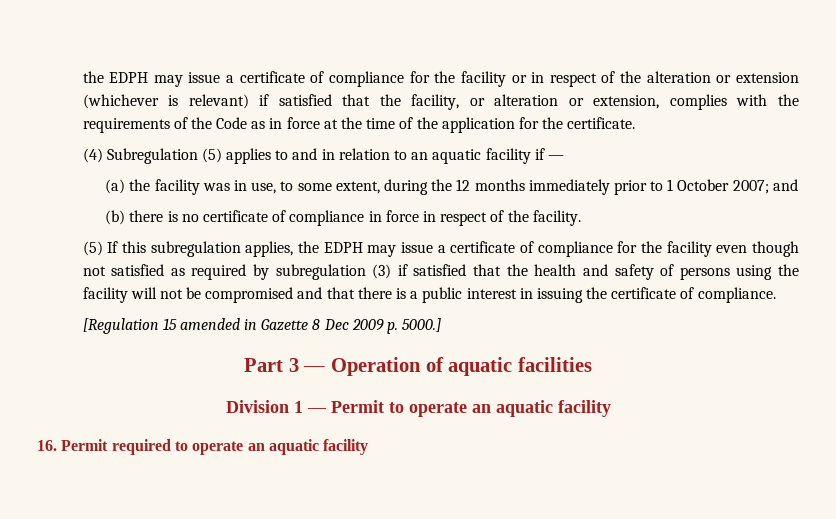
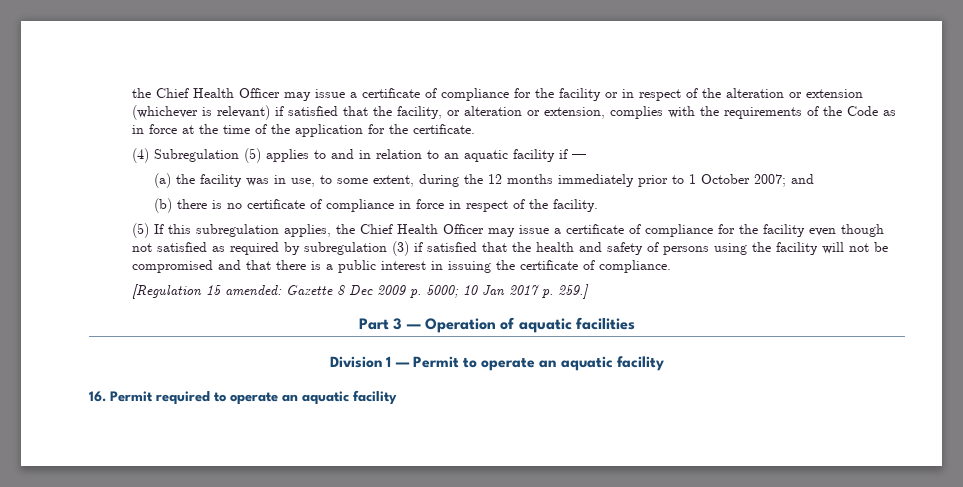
[82,71,149,83] the EDPH -> [132,88,281,98] the Chief Health Officer
[323,242,363,253] EDPH -> [360,224,485,234] Chief Health Officer
[179,318,258,330] amended in -> [225,285,283,296] amended:
[402,318,442,332] 5000.] -> [426,284,590,299] 5000; 10 Jan 2017 p. 259.]

